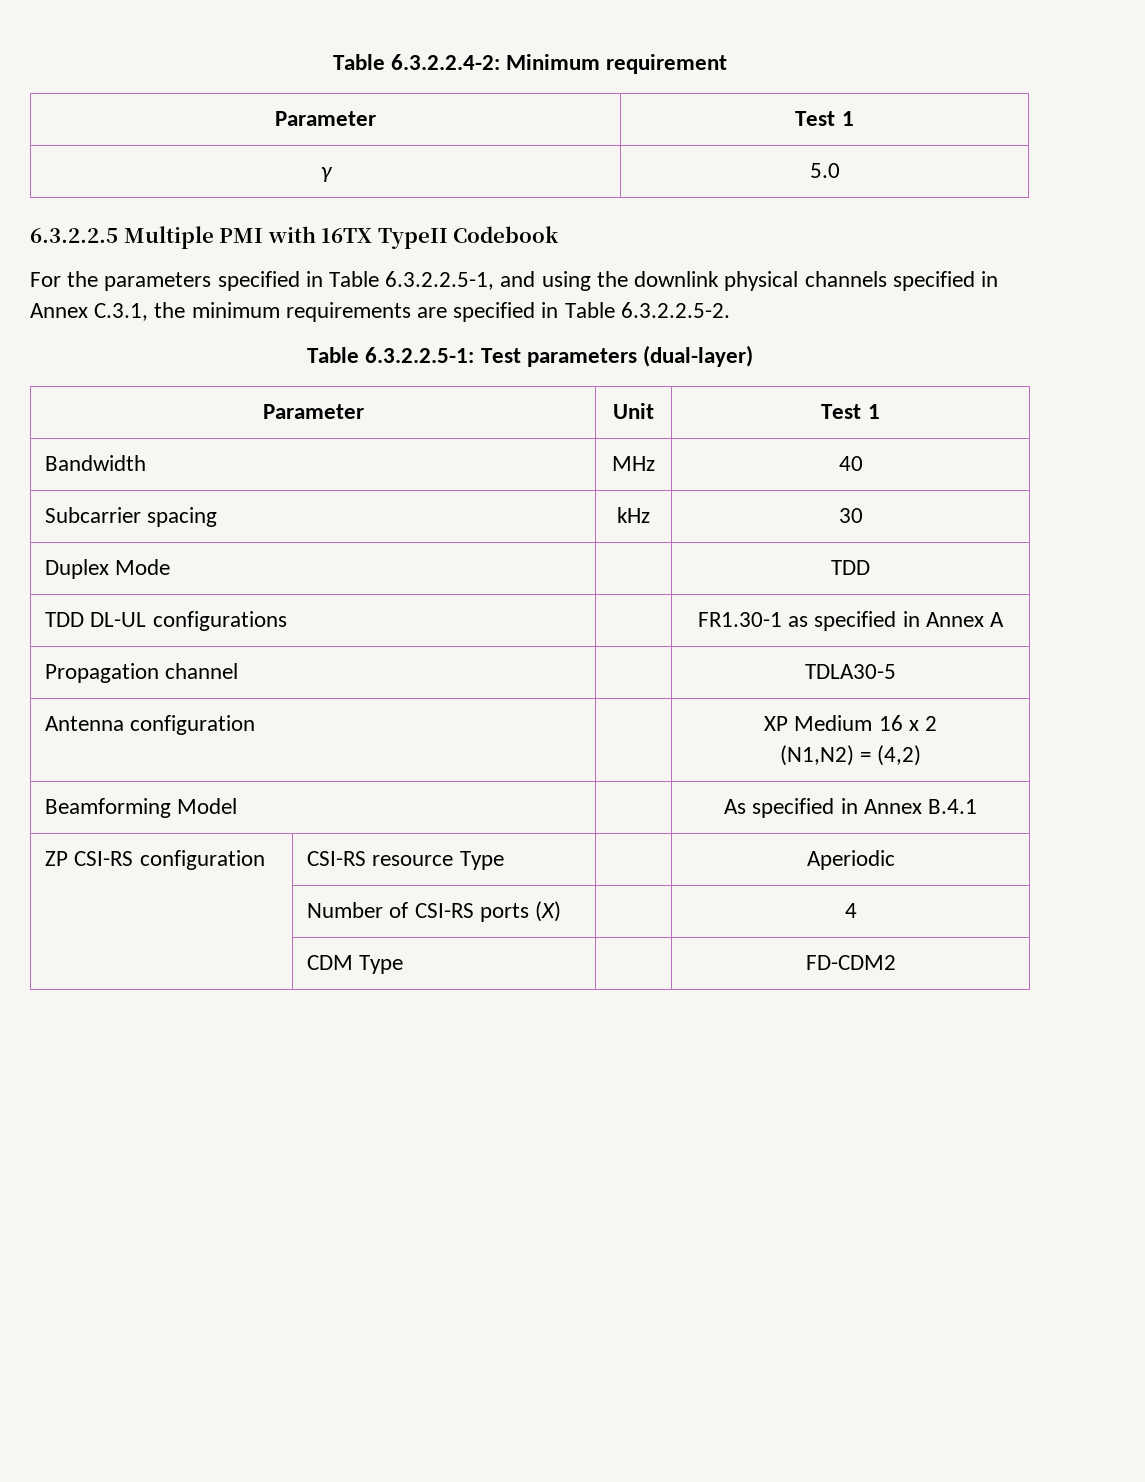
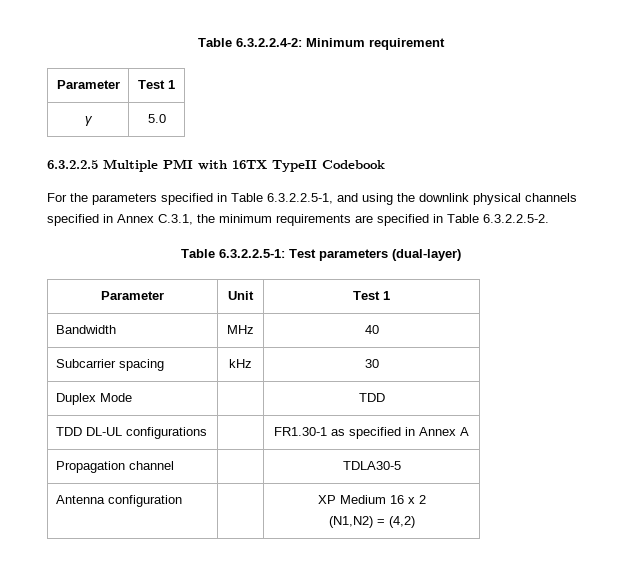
[45,798,238,818] [724,798,977,818] [45,850,265,870] [307,851,504,870] [806,850,895,870] [307,901,561,922] [844,903,857,918] [307,955,404,974] [805,955,896,970] // Beamforming Model | | As specified in Annex B.4.1 // ZP CSI-RS configuration | CSI-RS resource Type | | Aperiodic // | Number of CSI-RS ports (X) | | 4 // | CDM Type | | FD-CDM2 -> (415, 522) none

